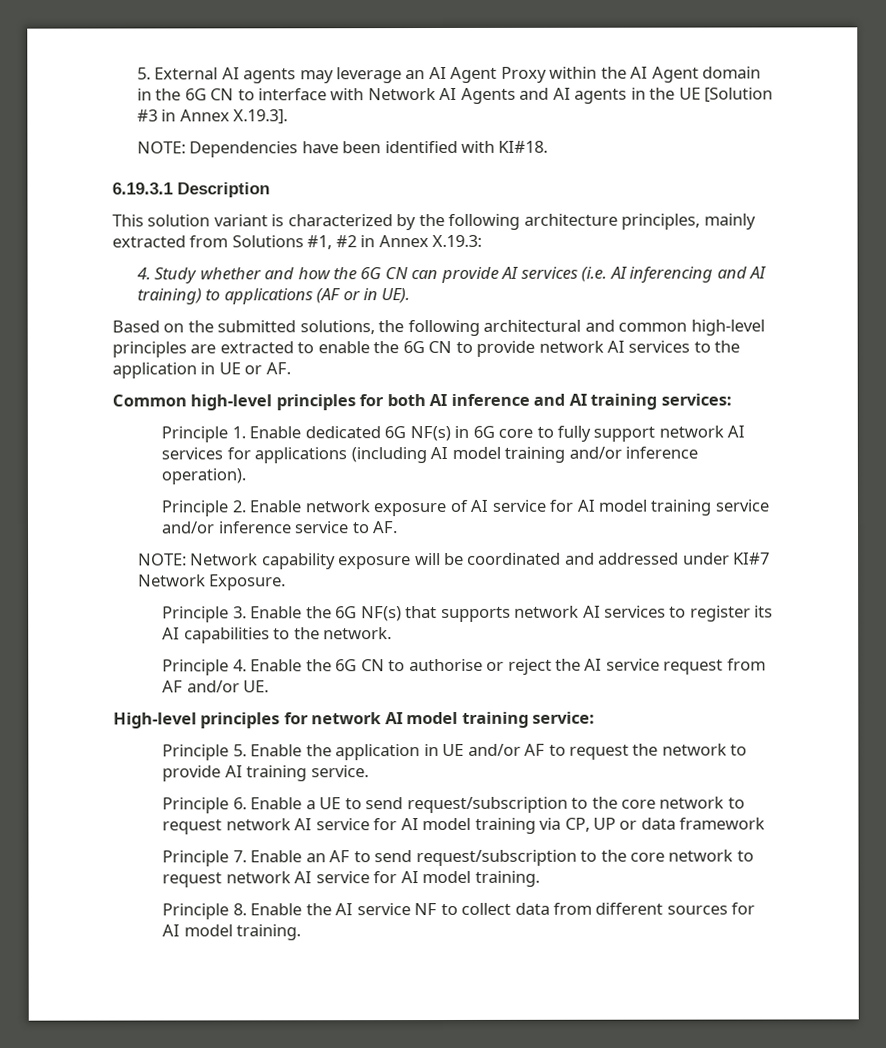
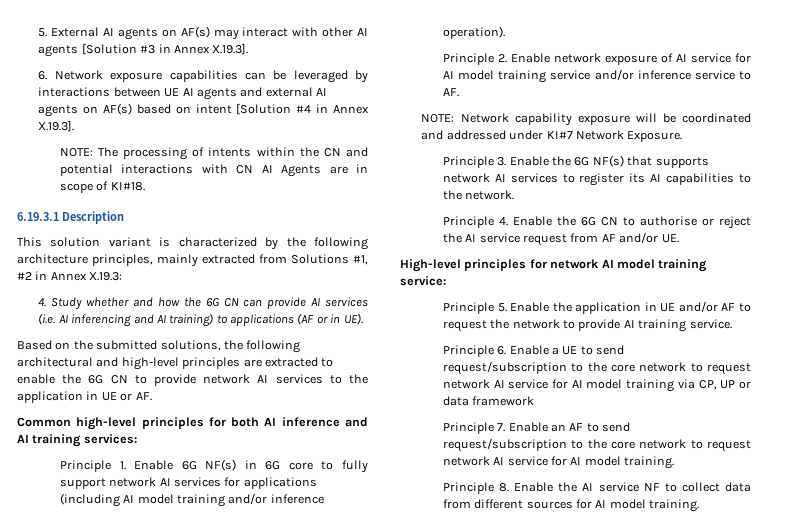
[299,66,762,84] [136,87,701,104] may leverage an AI Agent Proxy within the AI Agent domain in the 6G CN to interface with Network AI Agents and AI agents in the UE -> [161,26,368,40] [38,45,79,57] on AF(s) may interact with other AI agents
[136,140,495,158] NOTE: Dependencies have been identified with -> [38,70,369,83] [38,87,328,100] [38,103,369,117] [38,120,75,132] [59,147,368,160] [59,164,368,177] [59,181,109,193] 6. Network exposure capabilities can be leveraged by interactions between UE AI agents and external AI agents on AF(s) based on intent [Solution #4 in Annex X.19.3]. // NOTE: The processing of intents within the CN and potential interactions with CN AI Agents are in scope of
[618,322,688,332] common -> (119, 362) none
[304,426,381,439] dedicated -> (174, 465) none

